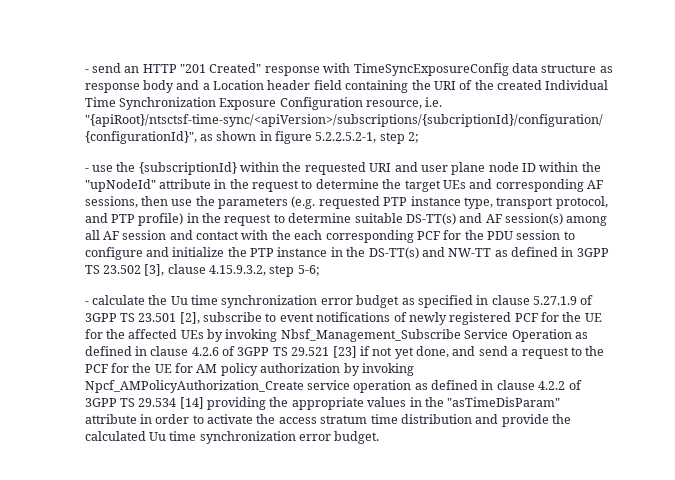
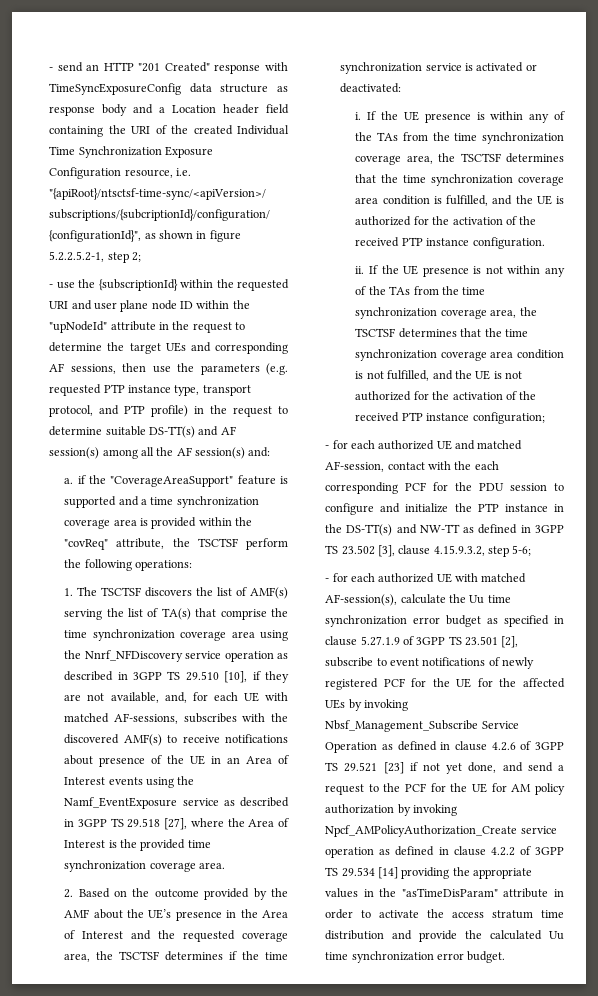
[102,230,193,240] AF session and -> [156,447,271,459] [64,475,288,487] [64,496,259,508] [64,517,253,529] [64,538,288,550] [64,559,193,571] [64,587,288,599] [64,608,288,620] [64,629,288,641] [64,650,288,662] [64,671,289,683] [64,692,288,703] [64,713,288,724] [64,734,288,746] [64,755,289,767] [64,776,195,788] [64,797,289,809] [64,818,289,830] [64,839,211,851] [64,860,226,872] [64,888,288,900] [64,909,288,921] [64,930,288,942] [64,951,288,962] [340,62,537,74] [340,83,402,93] [355,111,565,123] [355,132,564,144] [355,153,564,165] [355,174,564,186] [355,195,564,206] [355,216,537,226] [355,237,545,249] [355,265,565,277] [355,286,486,295] [355,307,537,319] [355,328,528,338] [355,349,564,361] [355,370,523,381] [355,391,537,401] [355,412,545,424] [325,440,523,450] [325,461,385,472] the AF session(s) and: // a. if the "CoverageAreaSupport" feature is supported and a time synchronization coverage area is provided within the "covReq" attribute, the TSCTSF perform the following operations: // 1. The TSCTSF discovers the list of AMF(s) serving the list of TA(s) that comprise the time synchronization coverage area using the Nnrf_NFDiscovery service operation as described in 3GPP TS 29.510 [10], if they are not available, and, for each UE with matched AF-sessions, subscribes with the discovered AMF(s) to receive notifications about presence of the UE in an Area of Interest events using the Namf_EventExposure service as described in 3GPP TS 29.518 [27], where the Area of Interest is the provided time synchronization coverage area. // 2. Based on the outcome provided by the AMF about the UE’s presence in the Area of Interest and the requested coverage area, the TSCTSF determines if the time synchronization service is activated or deactivated: // i. If the UE presence is within any of the TAs from the time synchronization coverage area, the TSCTSF determines that the time synchronization coverage area condition is fulfilled, and the UE is authorized for the activation of the received PTP instance configuration. // ii. If the UE presence is not within any of the TAs from the time synchronization coverage area, the TSCTSF determines that the time synchronization coverage area condition is not fulfilled, and the UE is not authorized for the activation of the received PTP instance configuration; // - for each authorized UE and matched AF-session,
(89, 303) none -> [332,573,527,583] [325,594,398,606] for each authorized UE with matched AF-session(s),

